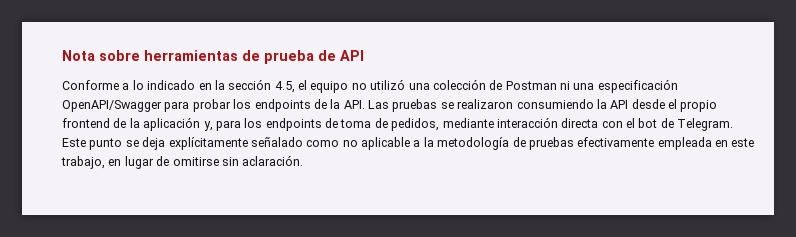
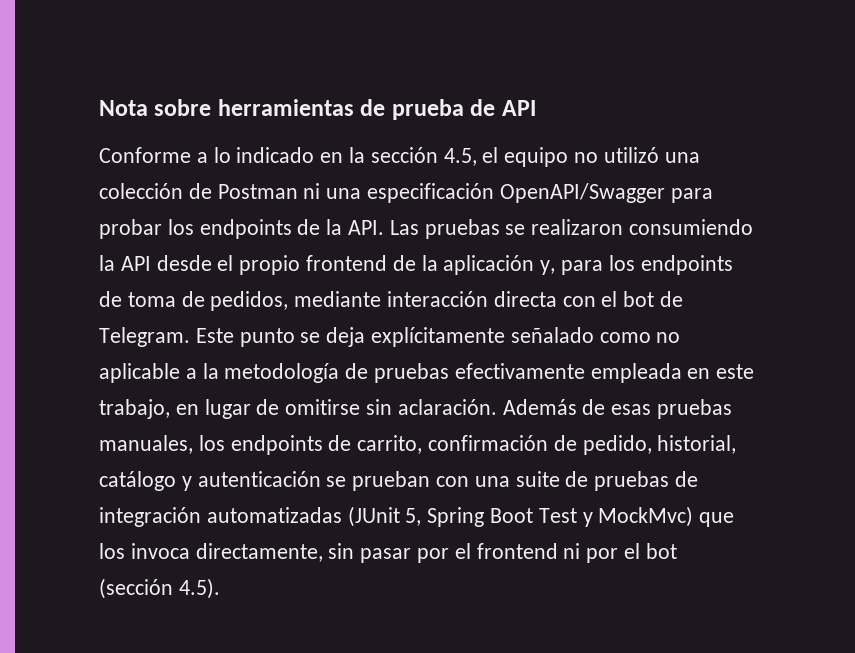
(304, 160) none -> [502,399,733,419] [99,435,737,455] [99,471,699,491] [99,506,735,527] [99,543,677,563] [99,578,220,599] Además de esas pruebas manuales, los endpoints de carrito, confirmación de pedido, historial, catálogo y autenticación se prueban con una suite de pruebas de integración automatizadas (JUnit 5, Spring Boot Test y MockMvc) que los invoca directamente, sin pasar por el frontend ni por el bot (sección 4.5).

